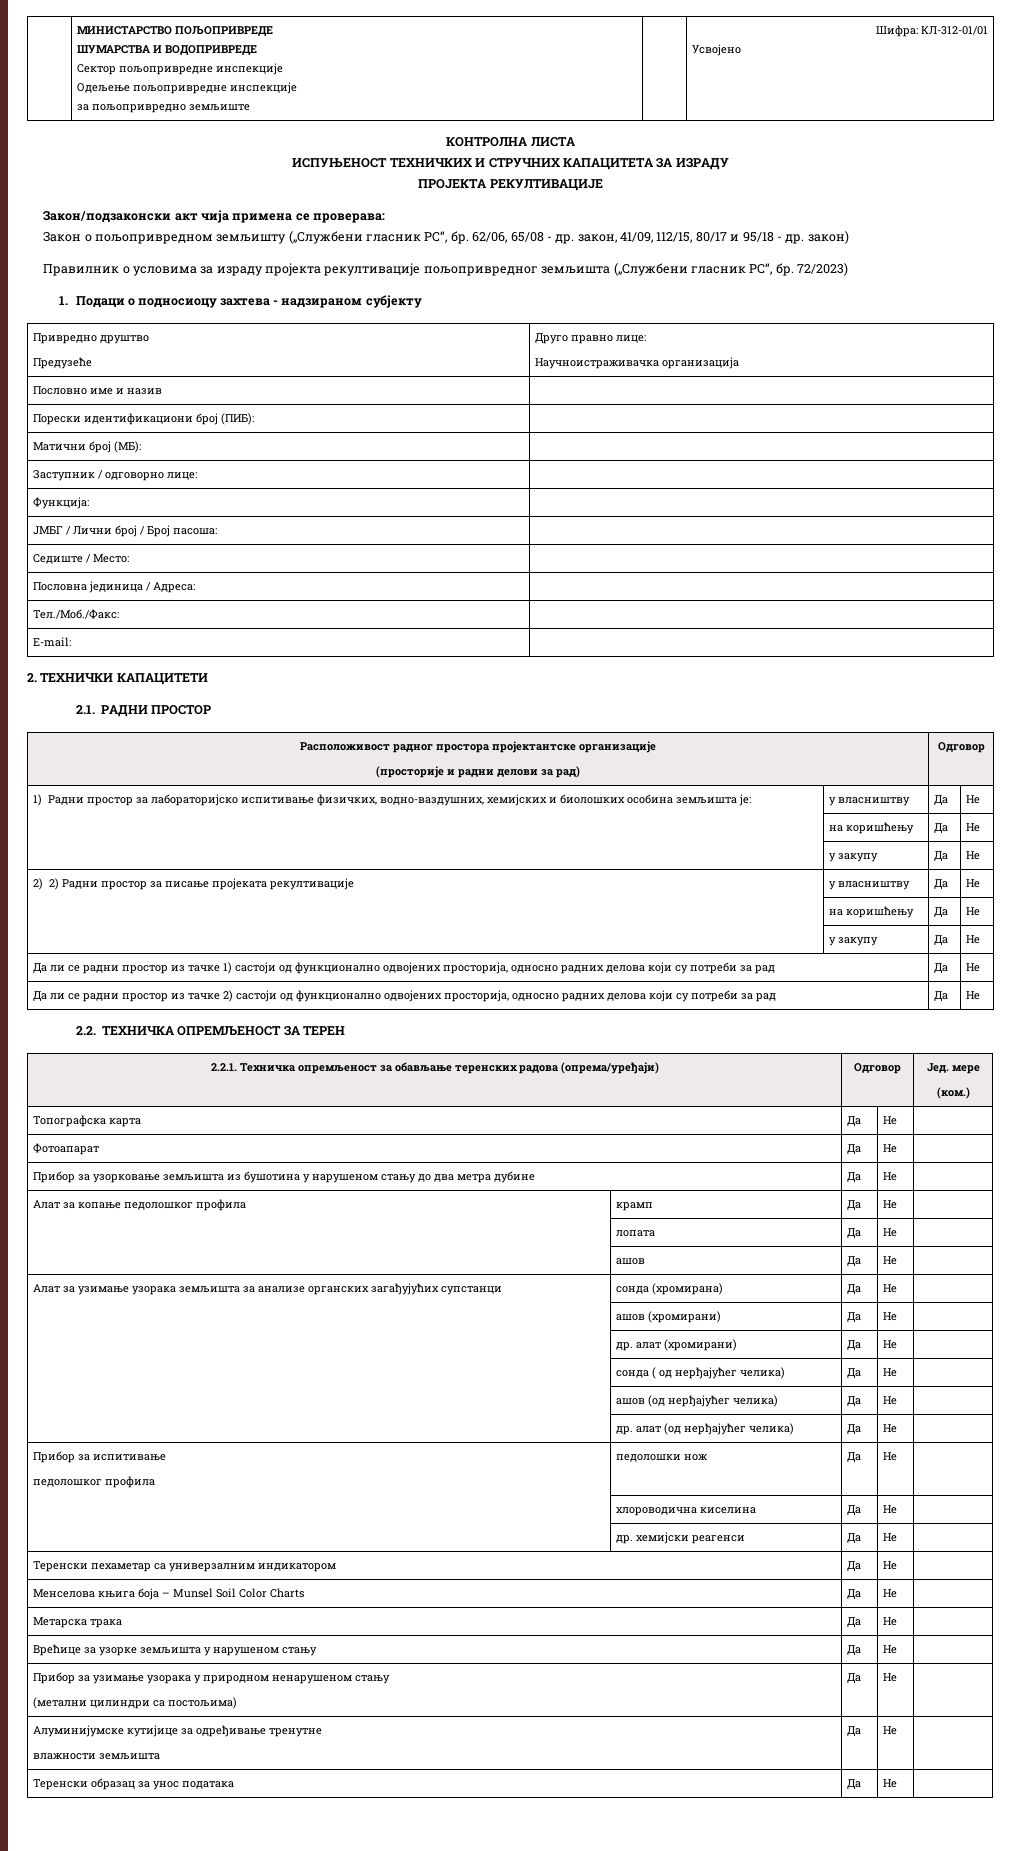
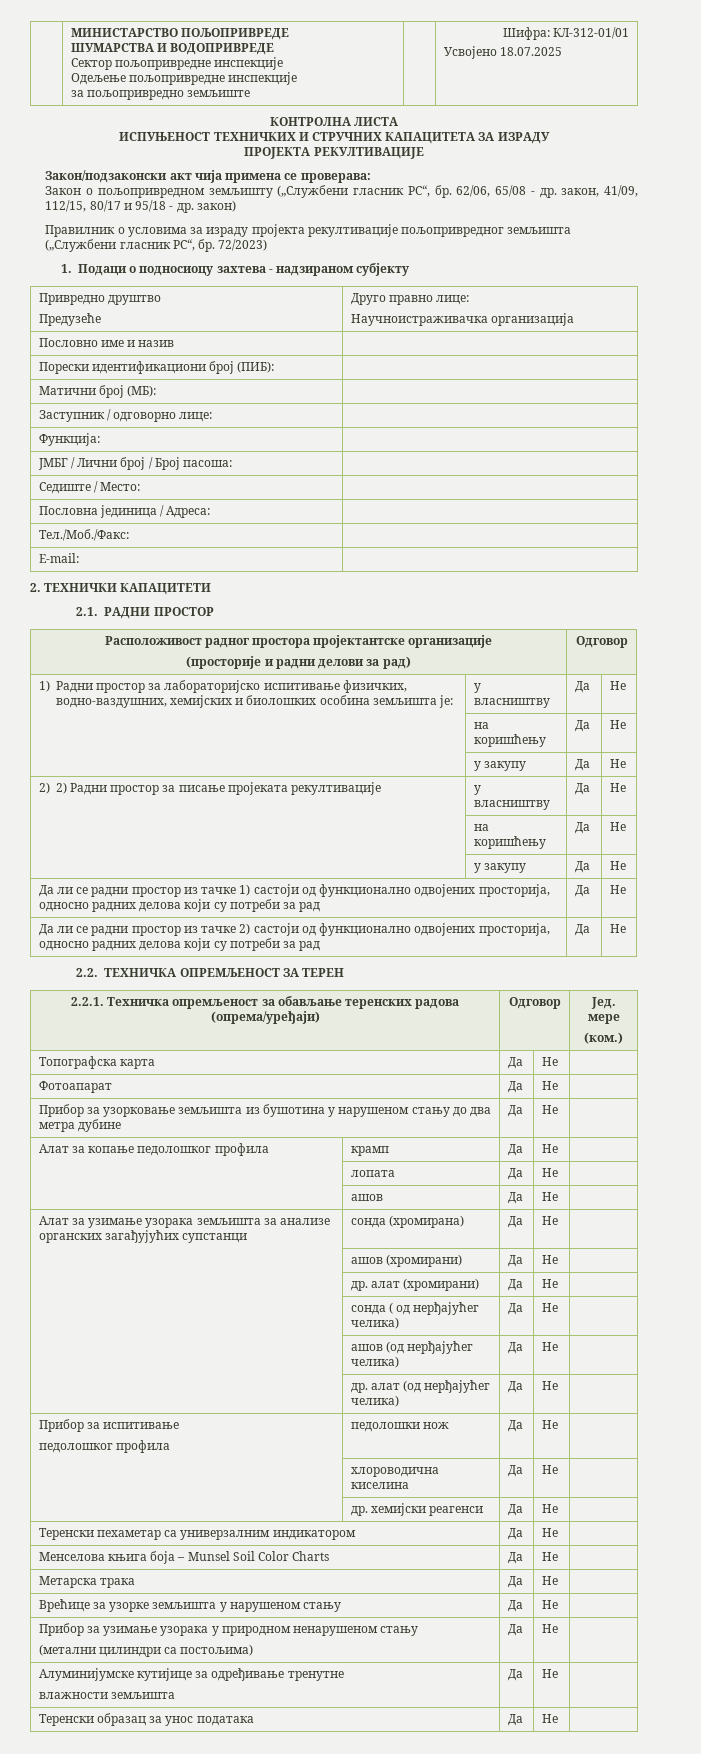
(742, 50) none -> [499,47,562,56] 18.07.2025

